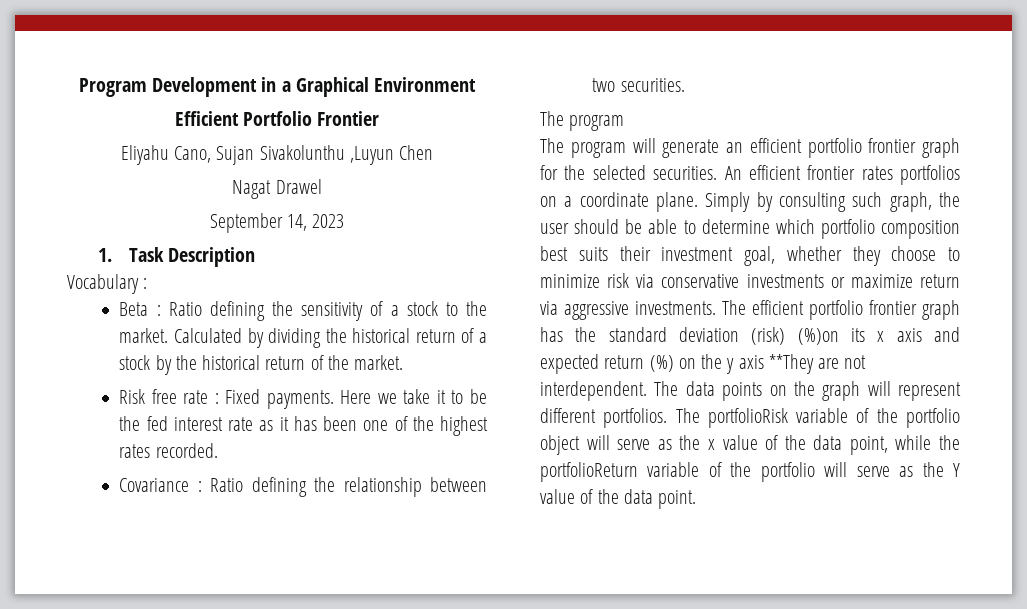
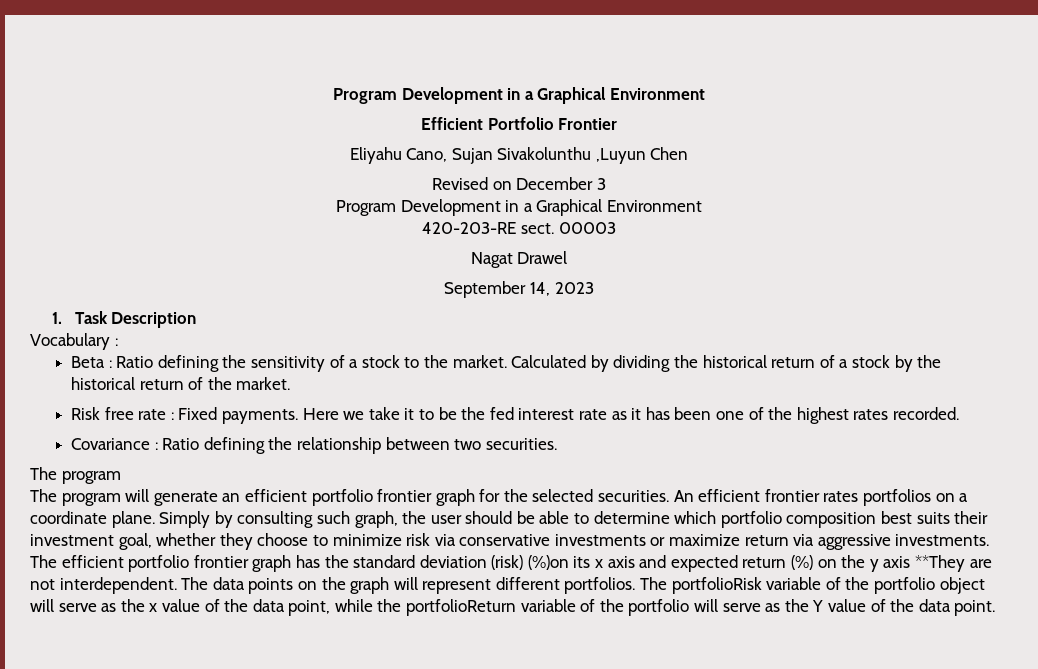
(434, 152) none -> [432,177,606,190] [336,199,702,216] [422,222,616,234] // Revised on December 3 // Program Development in a Graphical Environment // 420-203-RE sect. 00003

